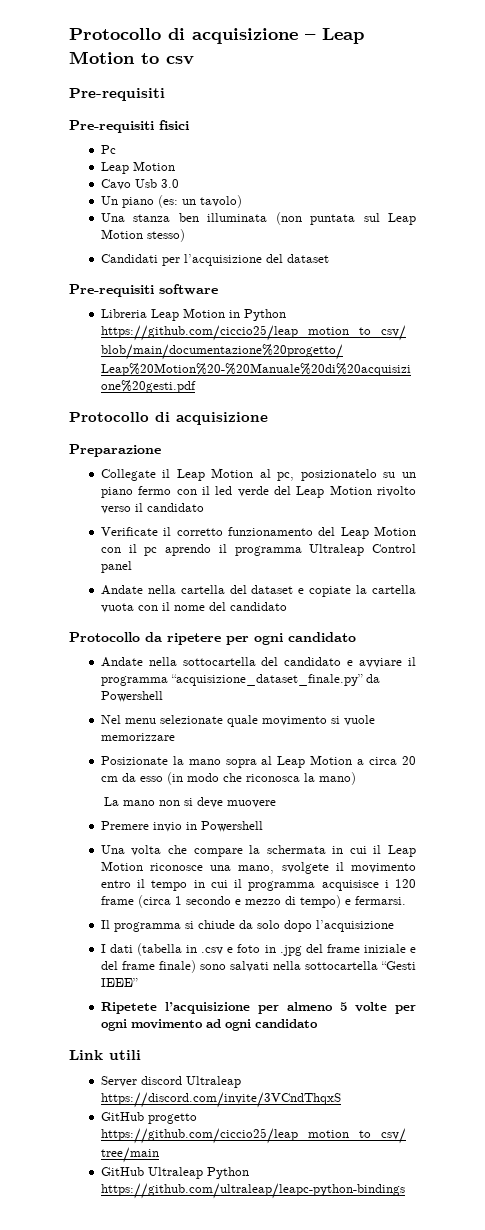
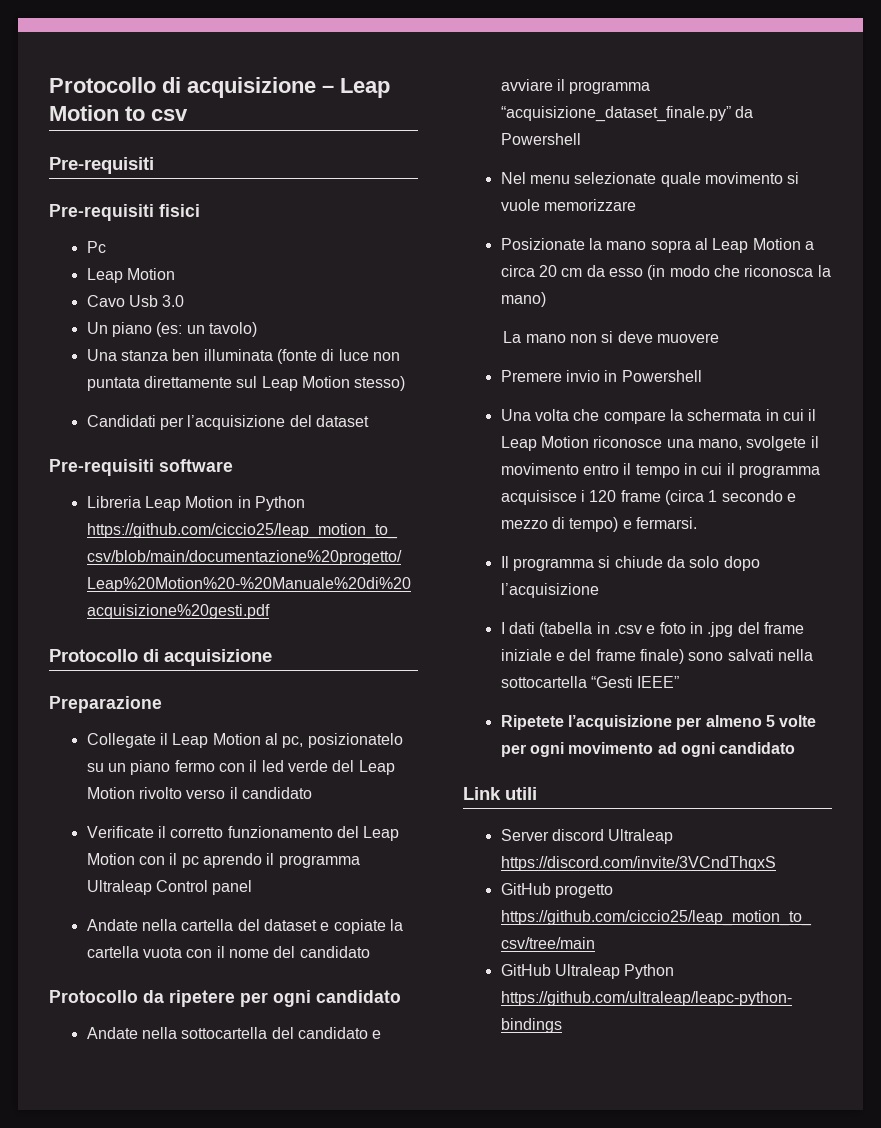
[275,212,356,225] (non puntata -> [277,349,400,364] [86,376,233,391] (fonte di luce non puntata direttamente

